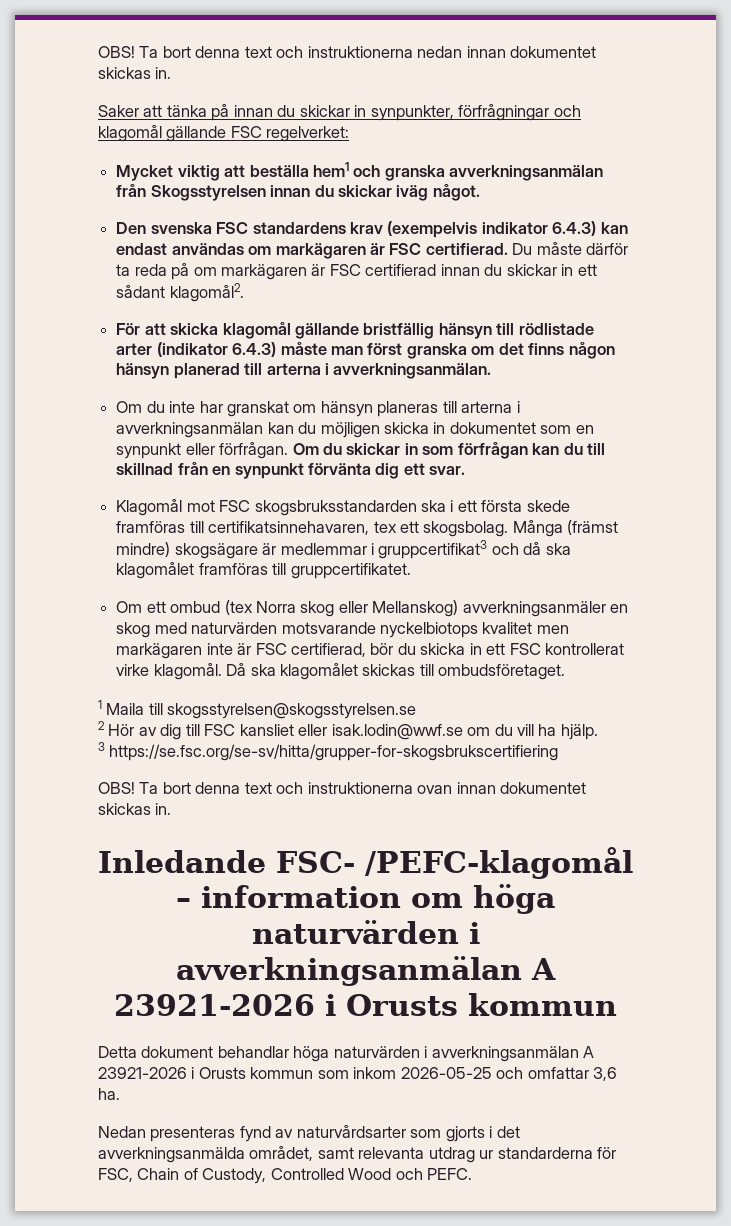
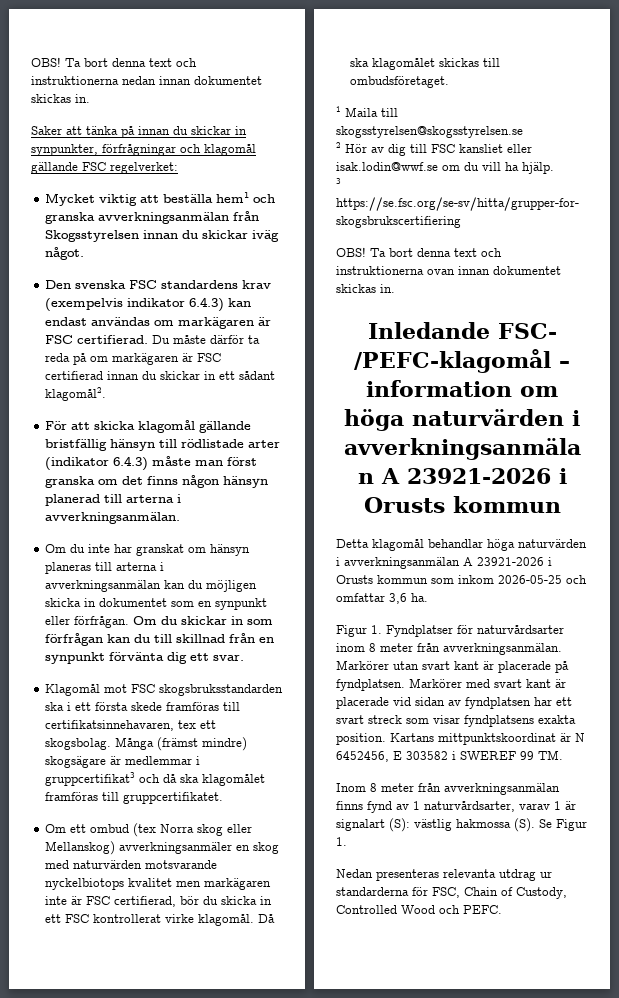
[141,1046,214,1058] dokument -> [372,539,424,551] klagomål
[98,1125,520,1142] [98,1146,354,1163] Nedan presenteras fynd av naturvårdsarter som gjorts i det avverkningsanmälda området, samt -> [336,625,564,637] [336,643,562,655] [336,660,569,673] [336,678,566,691] [336,697,572,709] [336,715,576,727] [336,733,585,745] [336,750,563,762] [336,783,560,795] [336,801,576,813] [336,818,587,832] [336,837,347,846] [336,869,439,881] Figur 1. Fyndplatser för naturvårdsarter inom 8 meter från avverkningsanmälan. Markörer utan svart kant är placerade på fyndplatsen. Markörer med svart kant är placerade vid sidan av fyndplatsen har ett svart streck som visar fyndplatsens exakta position. Kartans mittpunktskoordinat är N 6452456, E 303582 i SWEREF 99 TM. // Inom 8 meter från avverkningsanmälan finns fynd av 1 naturvårdsarter, varav 1 är signalart (S): västlig hakmossa (S). Se Figur 1. // Nedan presenteras

